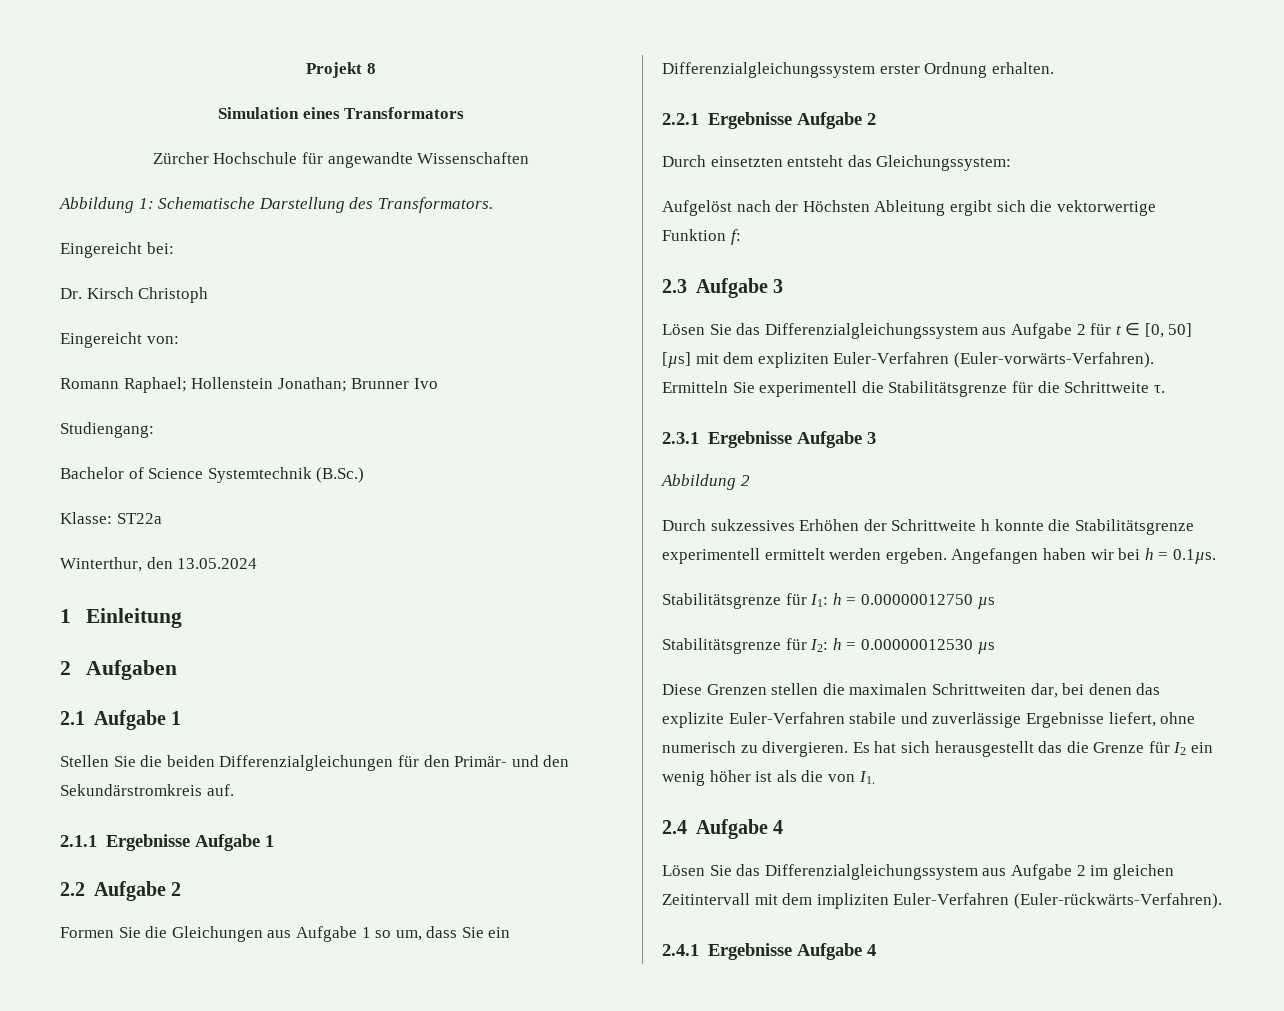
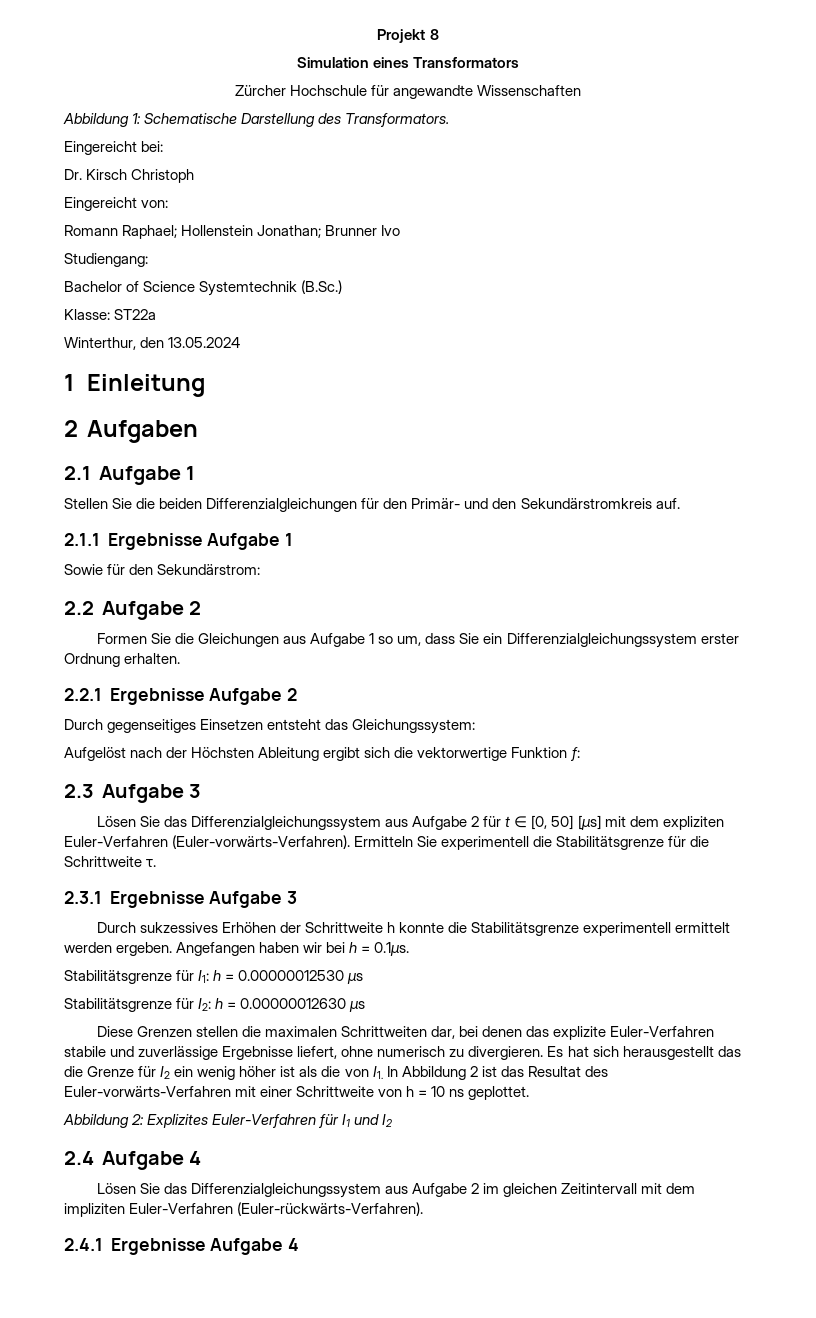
(274, 841) none -> [64,564,261,575] // Sowie für den Sekundärstrom:
[710,156,783,167] einsetzten -> [107,719,264,733] gegenseitiges Einsetzen
[661,474,750,490] // Abbildung 2 -> (297, 897) none
[860,594,973,605] 0.00000012750 -> [238,970,345,981] 0.00000012530
[860,639,973,650] 0.00000012530 -> [240,998,347,1009] 0.00000012630
(875, 777) none -> [386,1066,608,1080] [64,1086,530,1100] [63,1114,394,1128] In Abbildung 2 ist das Resultat des Euler-vorwärts-Verfahren mit einer Schrittweite von h = 10 ns geplottet. // Abbildung 2: Explizites Euler-Verfahren für I1 und I2

